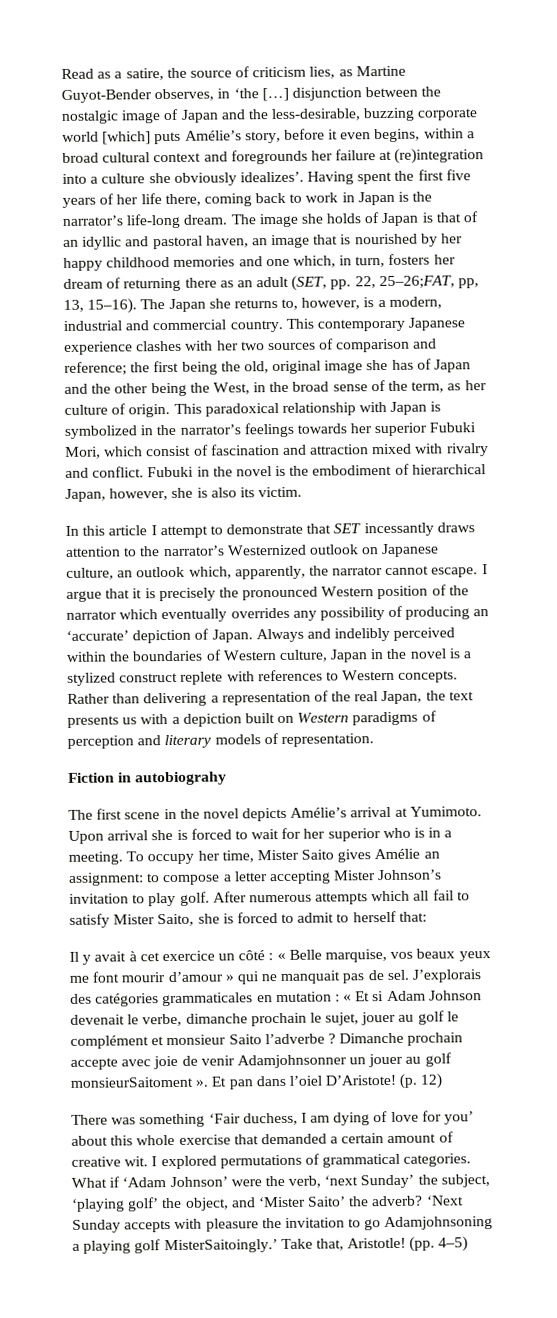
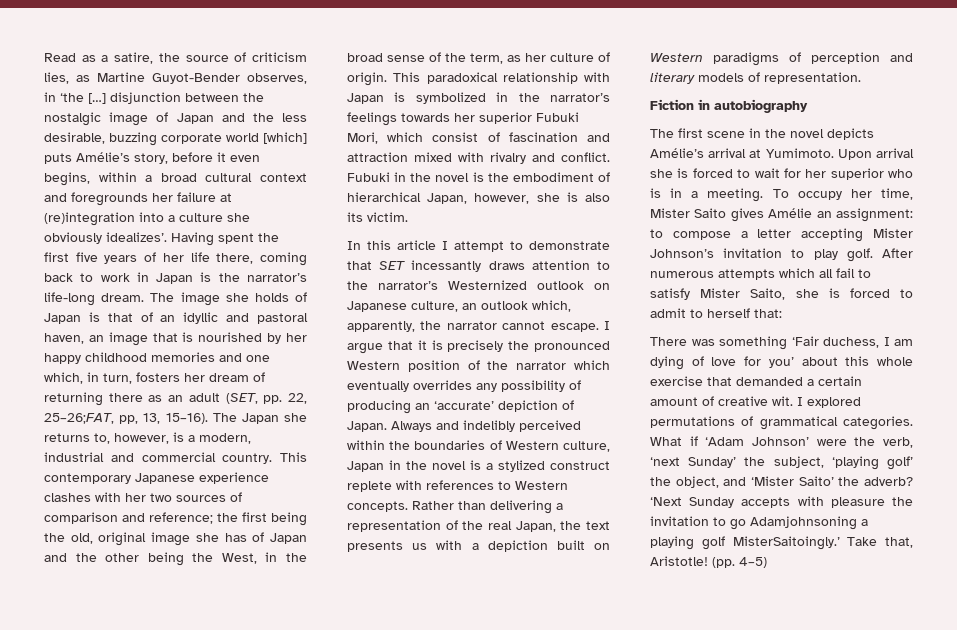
[271,108,362,122] less-desirable, -> [282,113,307,122] [44,132,105,144] less desirable,
[135,771,228,786] autobiograhy -> [714,99,808,113] autobiography
[69,948,491,965] [69,969,482,985] [70,990,482,1007] [70,1010,459,1027] [70,1032,464,1049] [70,1052,452,1070] [70,1073,443,1090] // Il y avait à cet exercice un côté : « Belle marquise, vos beaux yeux me font mourir d’amour » qui ne manquait pas de sel. J’explorais des catégories grammaticales en mutation : « Et si Adam Johnson devenait le verbe, dimanche prochain le sujet, jouer au golf le complément et monsieur Saito l’adverbe ? Dimanche prochain accepte avec joie de venir Adamjohnsonner un jouer au golf monsieurSaitoment ». Et pan dans l’oiel D’Aristote! (p. 12) -> (782, 313) none

